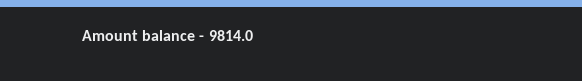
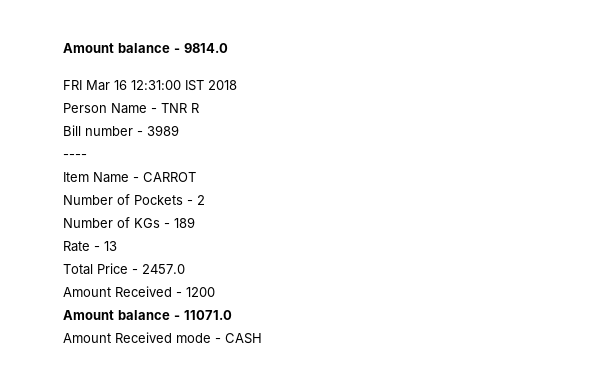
(253, 35) none -> [63,80,237,91] [63,103,199,114] [63,125,179,136] [63,154,87,159] [63,172,196,183] [63,194,205,205] [63,217,195,228] [63,241,117,252] [63,263,185,275] [63,286,215,297] [63,310,232,320] [63,332,262,344] // FRI Mar 16 12:31:00 IST 2018 // Person Name - TNR R // Bill number - 3989 // ---- // Item Name - CARROT // Number of Pockets - 2 // Number of KGs - 189 // Rate - 13 // Total Price - 2457.0 // Amount Received - 1200 // Amount balance - 11071.0 // Amount Received mode - CASH

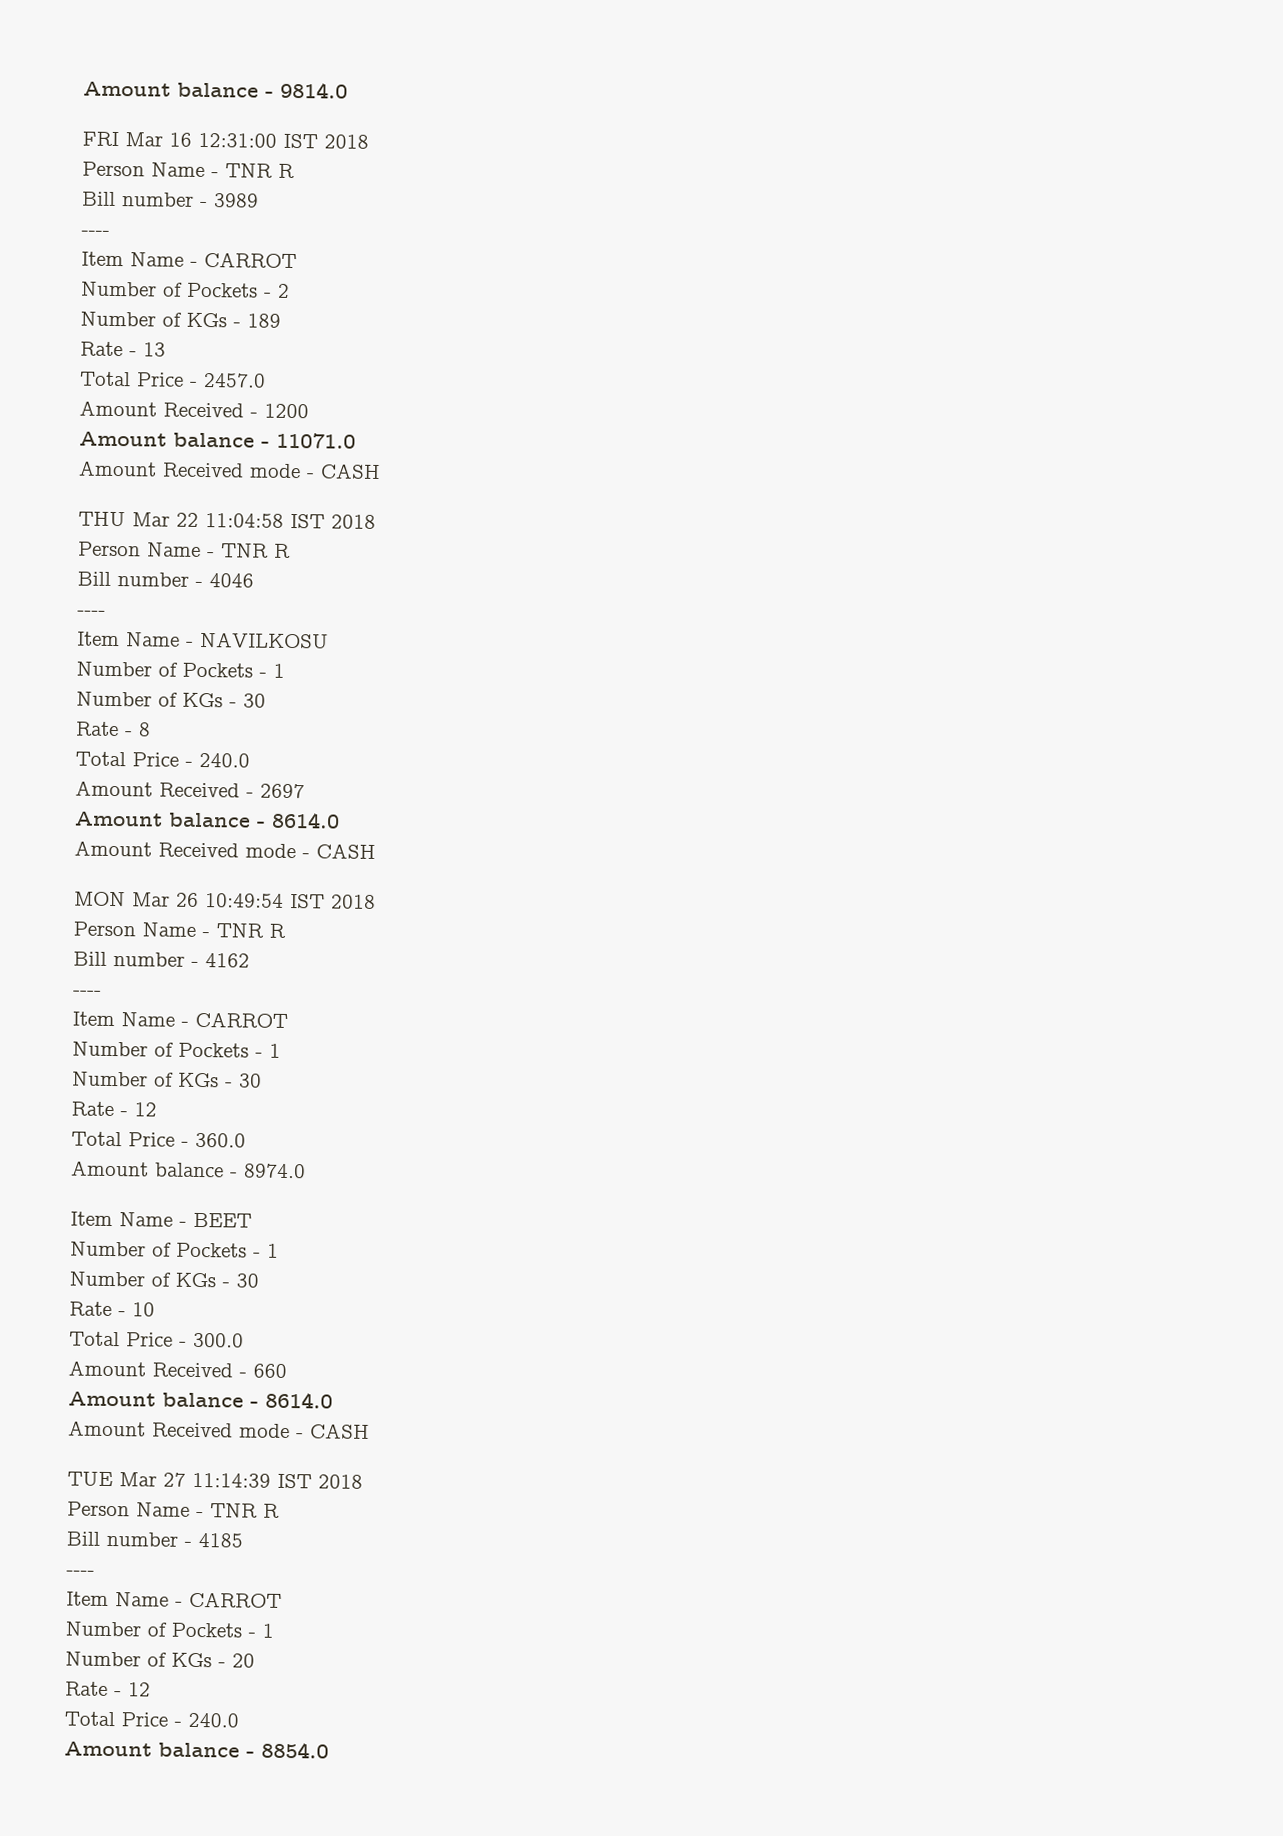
(262, 338) none -> [78,511,376,529] [78,541,291,558] [77,571,254,588] [77,610,106,616] [77,631,329,649] [76,661,285,678] [76,691,266,708] [76,721,151,737] [75,751,250,768] [75,780,305,799] [75,811,340,829] [74,840,376,859] [74,891,376,909] [73,921,286,938] [73,951,250,968] [73,990,102,996] [72,1011,288,1028] [72,1041,281,1058] [72,1071,262,1088] [71,1101,157,1117] [71,1131,246,1148] [71,1160,306,1179] [70,1211,252,1228] [70,1241,279,1258] [69,1271,259,1288] [69,1301,155,1317] [69,1331,244,1348] [68,1360,287,1379] [68,1391,333,1409] [68,1420,370,1439] [67,1471,363,1489] [67,1501,280,1518] [66,1531,243,1548] [66,1570,95,1576] [66,1591,282,1608] [65,1621,274,1638] [65,1651,255,1668] [65,1681,151,1697] [64,1711,239,1728] [64,1741,329,1759] // THU Mar 22 11:04:58 IST 2018 // Person Name - TNR R // Bill number - 4046 // ---- // Item Name - NAVILKOSU // Number of Pockets - 1 // Number of KGs - 30 // Rate - 8 // Total Price - 240.0 // Amount Received - 2697 // Amount balance - 8614.0 // Amount Received mode - CASH // MON Mar 26 10:49:54 IST 2018 // Person Name - TNR R // Bill number - 4162 // ---- // Item Name - CARROT // Number of Pockets - 1 // Number of KGs - 30 // Rate - 12 // Total Price - 360.0 // Amount balance - 8974.0 // Item Name - BEET // Number of Pockets - 1 // Number of KGs - 30 // Rate - 10 // Total Price - 300.0 // Amount Received - 660 // Amount balance - 8614.0 // Amount Received mode - CASH // TUE Mar 27 11:14:39 IST 2018 // Person Name - TNR R // Bill number - 4185 // ---- // Item Name - CARROT // Number of Pockets - 1 // Number of KGs - 20 // Rate - 12 // Total Price - 240.0 // Amount balance - 8854.0

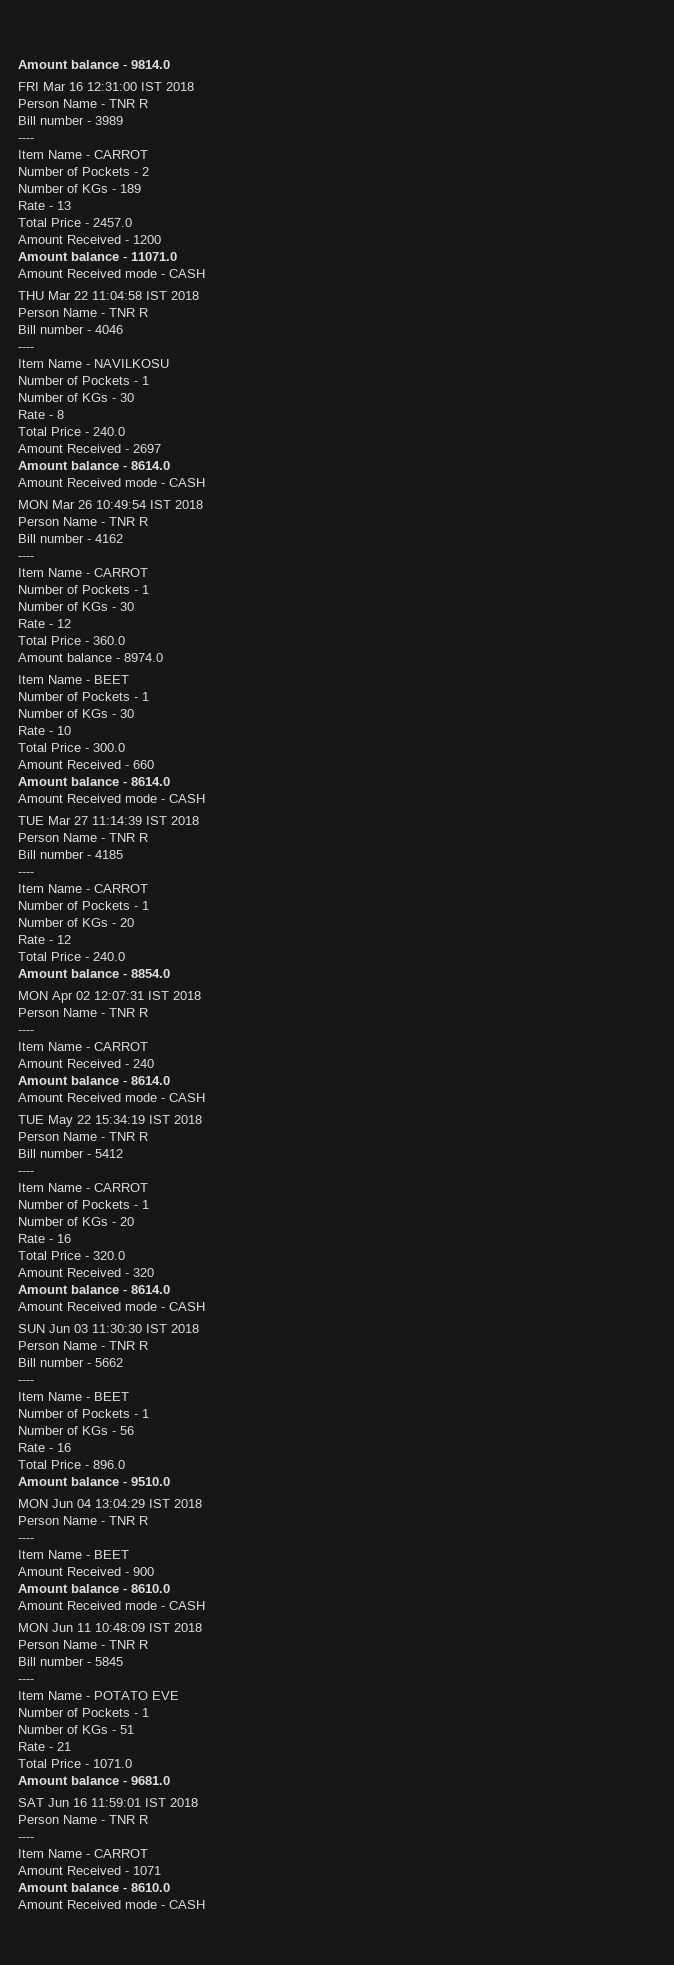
(329, 1750) none -> [18,991,201,1003] [18,1008,148,1017] [18,1030,34,1034] [18,1042,148,1051] [18,1059,154,1068] [18,1076,170,1085] [18,1093,205,1102] [18,1115,202,1127] [18,1132,148,1141] [18,1149,123,1158] [18,1171,34,1175] [18,1183,148,1192] [18,1200,149,1209] [18,1217,134,1226] [18,1234,71,1243] [18,1251,125,1260] [18,1268,154,1277] [18,1285,170,1294] [18,1302,205,1311] [18,1324,199,1333] [18,1341,148,1350] [18,1358,123,1367] [18,1380,34,1384] [18,1392,129,1401] [18,1409,149,1418] [18,1426,134,1435] [18,1443,71,1452] [18,1460,125,1469] [18,1477,170,1486] [18,1499,202,1508] [18,1516,148,1525] [18,1538,34,1542] [18,1550,129,1559] [18,1567,154,1576] [18,1584,170,1593] [18,1601,205,1610] [18,1623,202,1632] [18,1640,148,1649] [18,1657,123,1666] [18,1679,34,1683] [18,1691,179,1700] [18,1708,149,1717] [18,1725,134,1734] [18,1742,71,1751] [18,1759,132,1768] [18,1776,170,1785] [18,1798,198,1807] [18,1815,148,1824] [18,1837,34,1841] [18,1849,148,1858] [18,1866,161,1875] [18,1883,170,1892] [18,1900,205,1909] // MON Apr 02 12:07:31 IST 2018 // Person Name - TNR R // ---- // Item Name - CARROT // Amount Received - 240 // Amount balance - 8614.0 // Amount Received mode - CASH // TUE May 22 15:34:19 IST 2018 // Person Name - TNR R // Bill number - 5412 // ---- // Item Name - CARROT // Number of Pockets - 1 // Number of KGs - 20 // Rate - 16 // Total Price - 320.0 // Amount Received - 320 // Amount balance - 8614.0 // Amount Received mode - CASH // SUN Jun 03 11:30:30 IST 2018 // Person Name - TNR R // Bill number - 5662 // ---- // Item Name - BEET // Number of Pockets - 1 // Number of KGs - 56 // Rate - 16 // Total Price - 896.0 // Amount balance - 9510.0 // MON Jun 04 13:04:29 IST 2018 // Person Name - TNR R // ---- // Item Name - BEET // Amount Received - 900 // Amount balance - 8610.0 // Amount Received mode - CASH // MON Jun 11 10:48:09 IST 2018 // Person Name - TNR R // Bill number - 5845 // ---- // Item Name - POTATO EVE // Number of Pockets - 1 // Number of KGs - 51 // Rate - 21 // Total Price - 1071.0 // Amount balance - 9681.0 // SAT Jun 16 11:59:01 IST 2018 // Person Name - TNR R // ---- // Item Name - CARROT // Amount Received - 1071 // Amount balance - 8610.0 // Amount Received mode - CASH

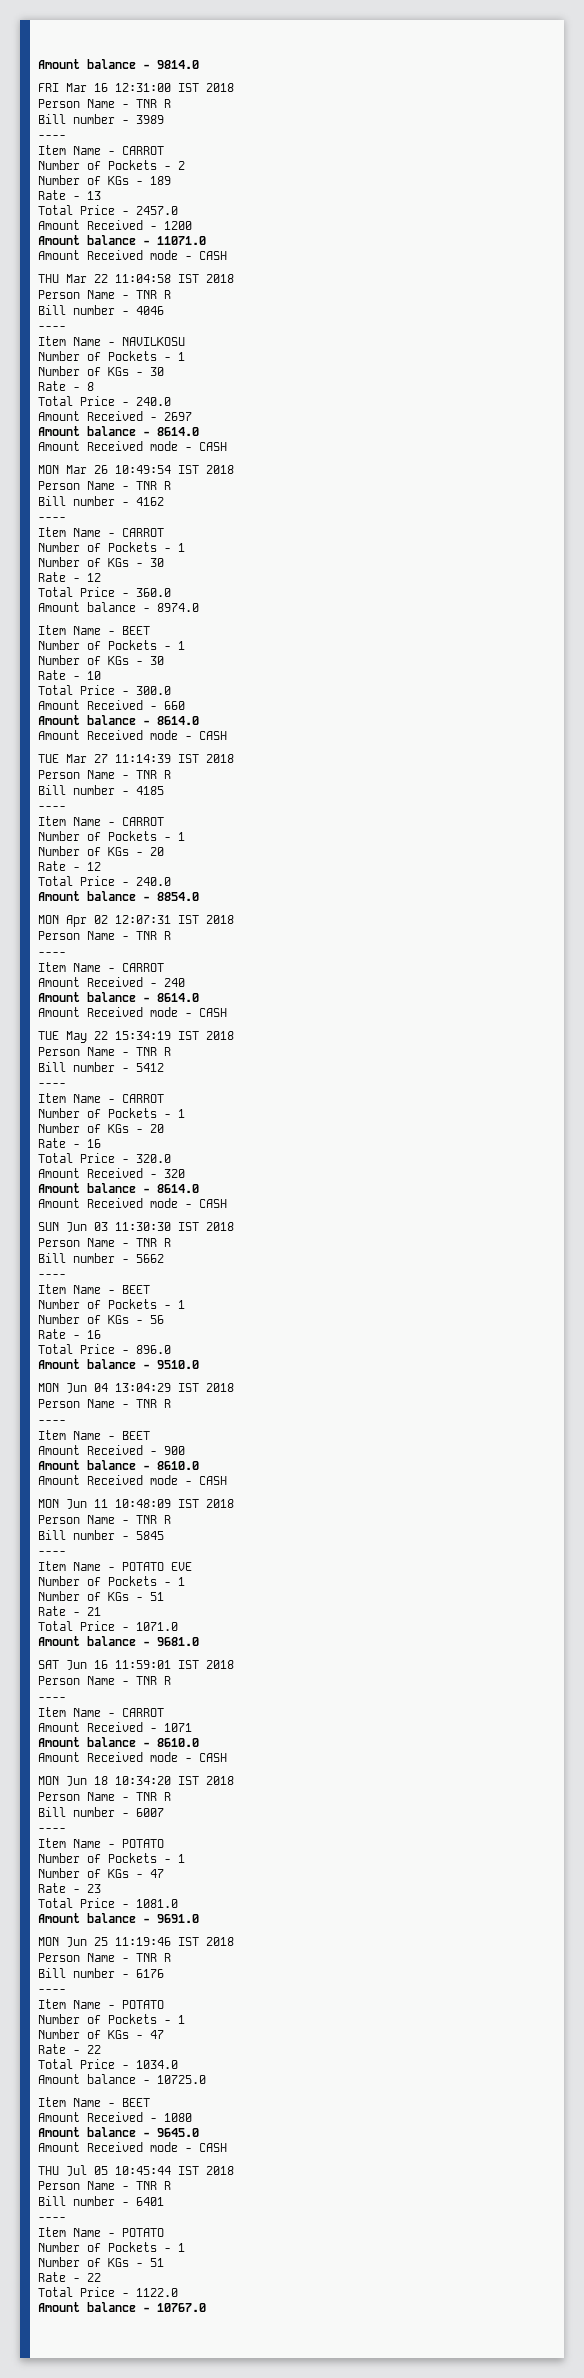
(205, 1904) none -> [38,1776,234,1786] [38,1792,171,1801] [38,1807,164,1817] [38,1828,66,1832] [38,1838,164,1848] [38,1853,185,1863] [38,1868,164,1878] [38,1883,101,1893] [38,1898,178,1908] [38,1913,199,1923] [38,1937,234,1947] [38,1953,171,1962] [38,1968,164,1978] [38,1989,66,1993] [38,1999,164,2009] [38,2014,185,2024] [38,2029,164,2039] [38,2044,101,2054] [38,2059,178,2069] [38,2074,206,2084] [38,2097,150,2107] [38,2112,192,2122] [38,2127,199,2137] [38,2142,227,2152] [38,2165,234,2176] [38,2181,171,2190] [38,2196,164,2206] [38,2217,66,2221] [38,2227,164,2237] [38,2242,185,2252] [38,2257,164,2267] [38,2272,101,2282] [38,2287,178,2297] [38,2302,206,2312] // MON Jun 18 10:34:20 IST 2018 // Person Name - TNR R // Bill number - 6007 // ---- // Item Name - POTATO // Number of Pockets - 1 // Number of KGs - 47 // Rate - 23 // Total Price - 1081.0 // Amount balance - 9691.0 // MON Jun 25 11:19:46 IST 2018 // Person Name - TNR R // Bill number - 6176 // ---- // Item Name - POTATO // Number of Pockets - 1 // Number of KGs - 47 // Rate - 22 // Total Price - 1034.0 // Amount balance - 10725.0 // Item Name - BEET // Amount Received - 1080 // Amount balance - 9645.0 // Amount Received mode - CASH // THU Jul 05 10:45:44 IST 2018 // Person Name - TNR R // Bill number - 6401 // ---- // Item Name - POTATO // Number of Pockets - 1 // Number of KGs - 51 // Rate - 22 // Total Price - 1122.0 // Amount balance - 10767.0

